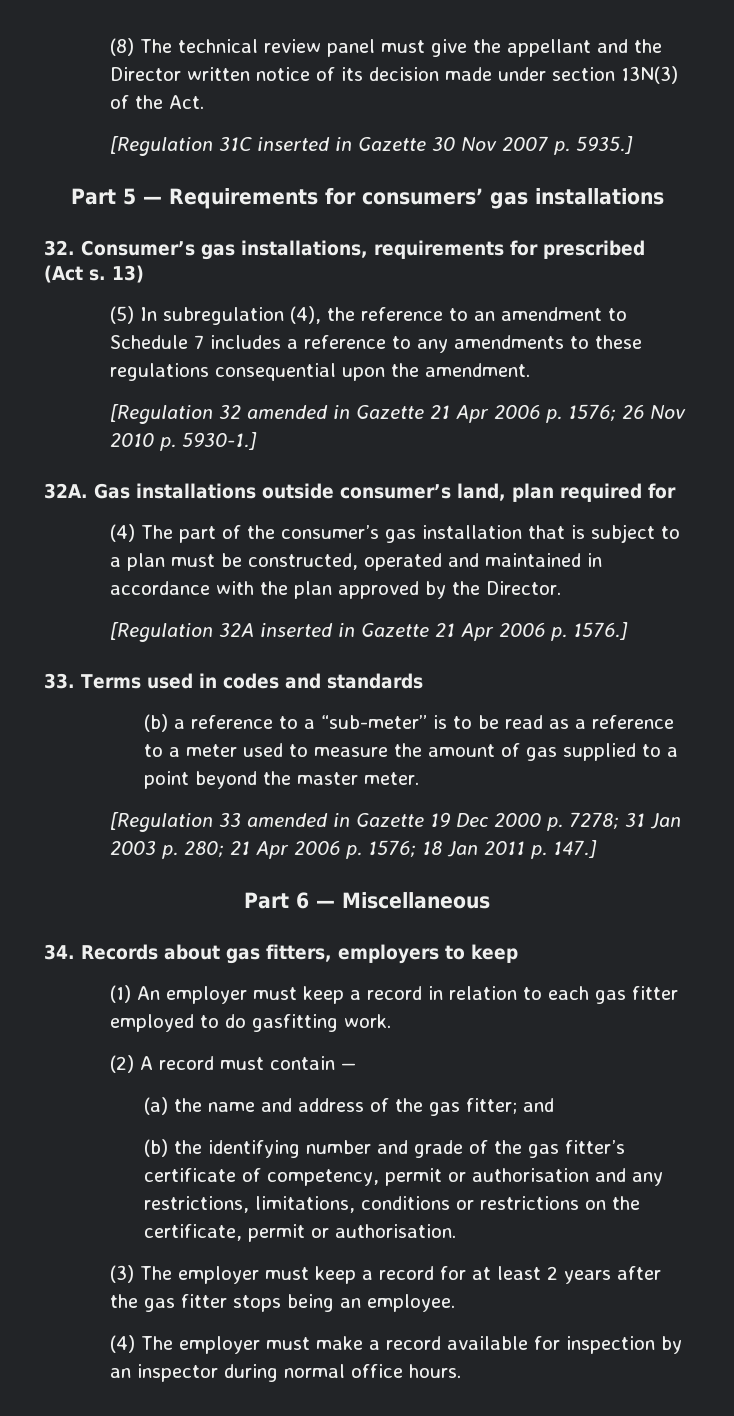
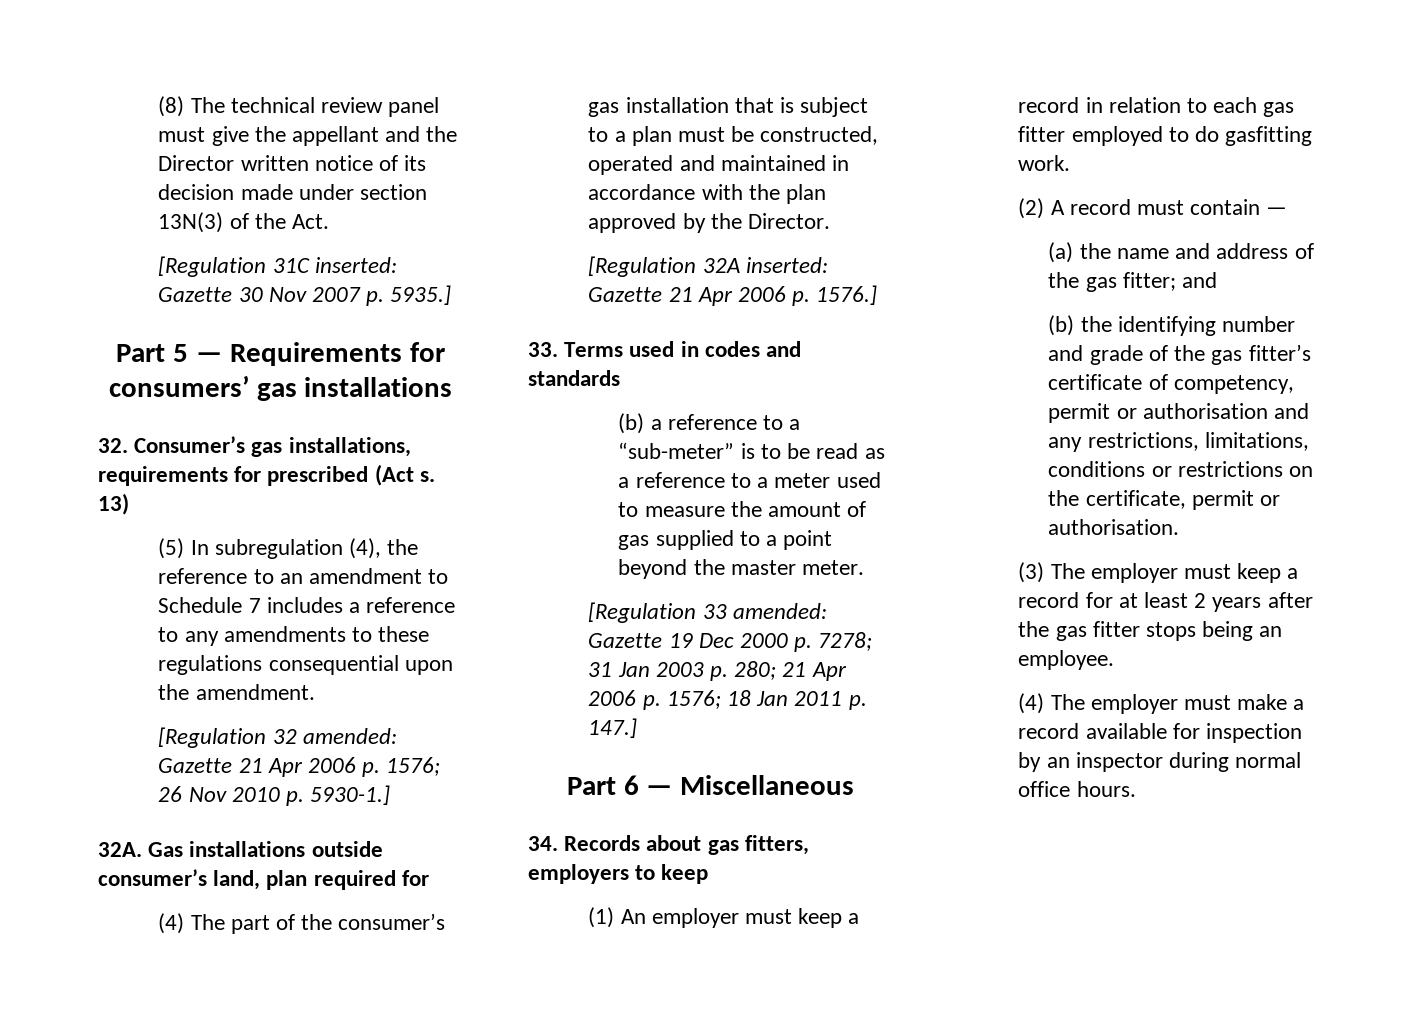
[257,137,353,151] inserted in -> [314,257,397,273] inserted:
[247,405,351,419] amended in -> [302,728,397,744] amended:
[260,623,356,637] inserted in -> [745,257,828,273] inserted:
[247,813,351,827] amended in -> [732,603,827,619] amended:

